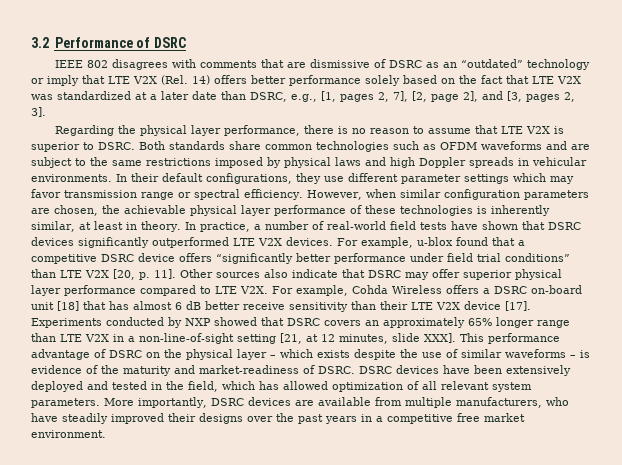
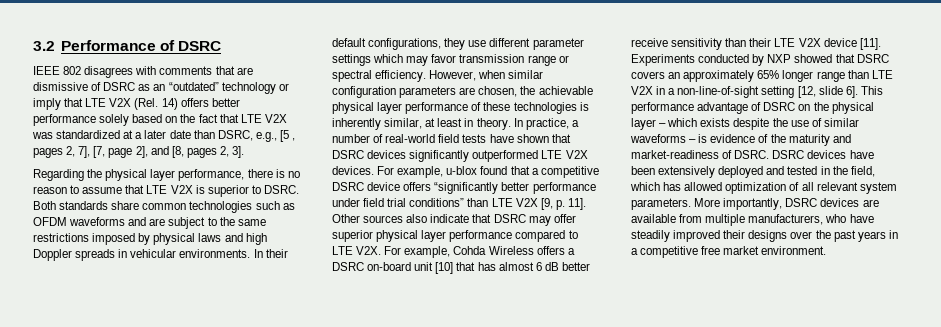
[321,91,336,102] [1, -> [279,130,296,142] [5 ,
[412,91,427,102] [2, -> [93,146,106,158] [7,
[507,91,522,102] [3, -> [171,146,184,158] [8,
[113,269,135,280] [20, -> [540,198,553,210] [9,
[57,301,79,311] [18] -> [435,262,454,274] [10]
[505,301,531,311] [17]. -> [859,38,881,50] [11].
[280,333,456,344] [21, at 12 minutes, slide XXX]. -> [797,86,858,98] [12, slide 6].

